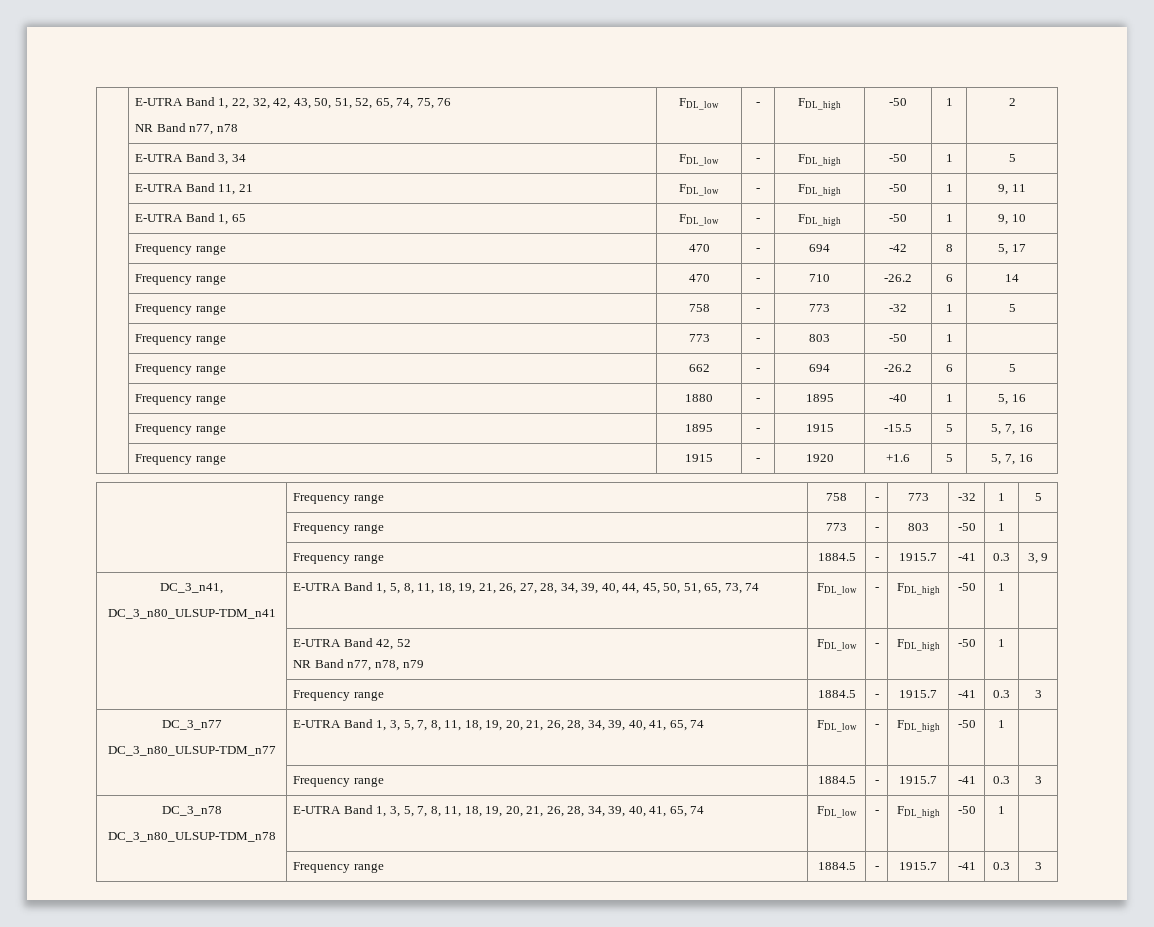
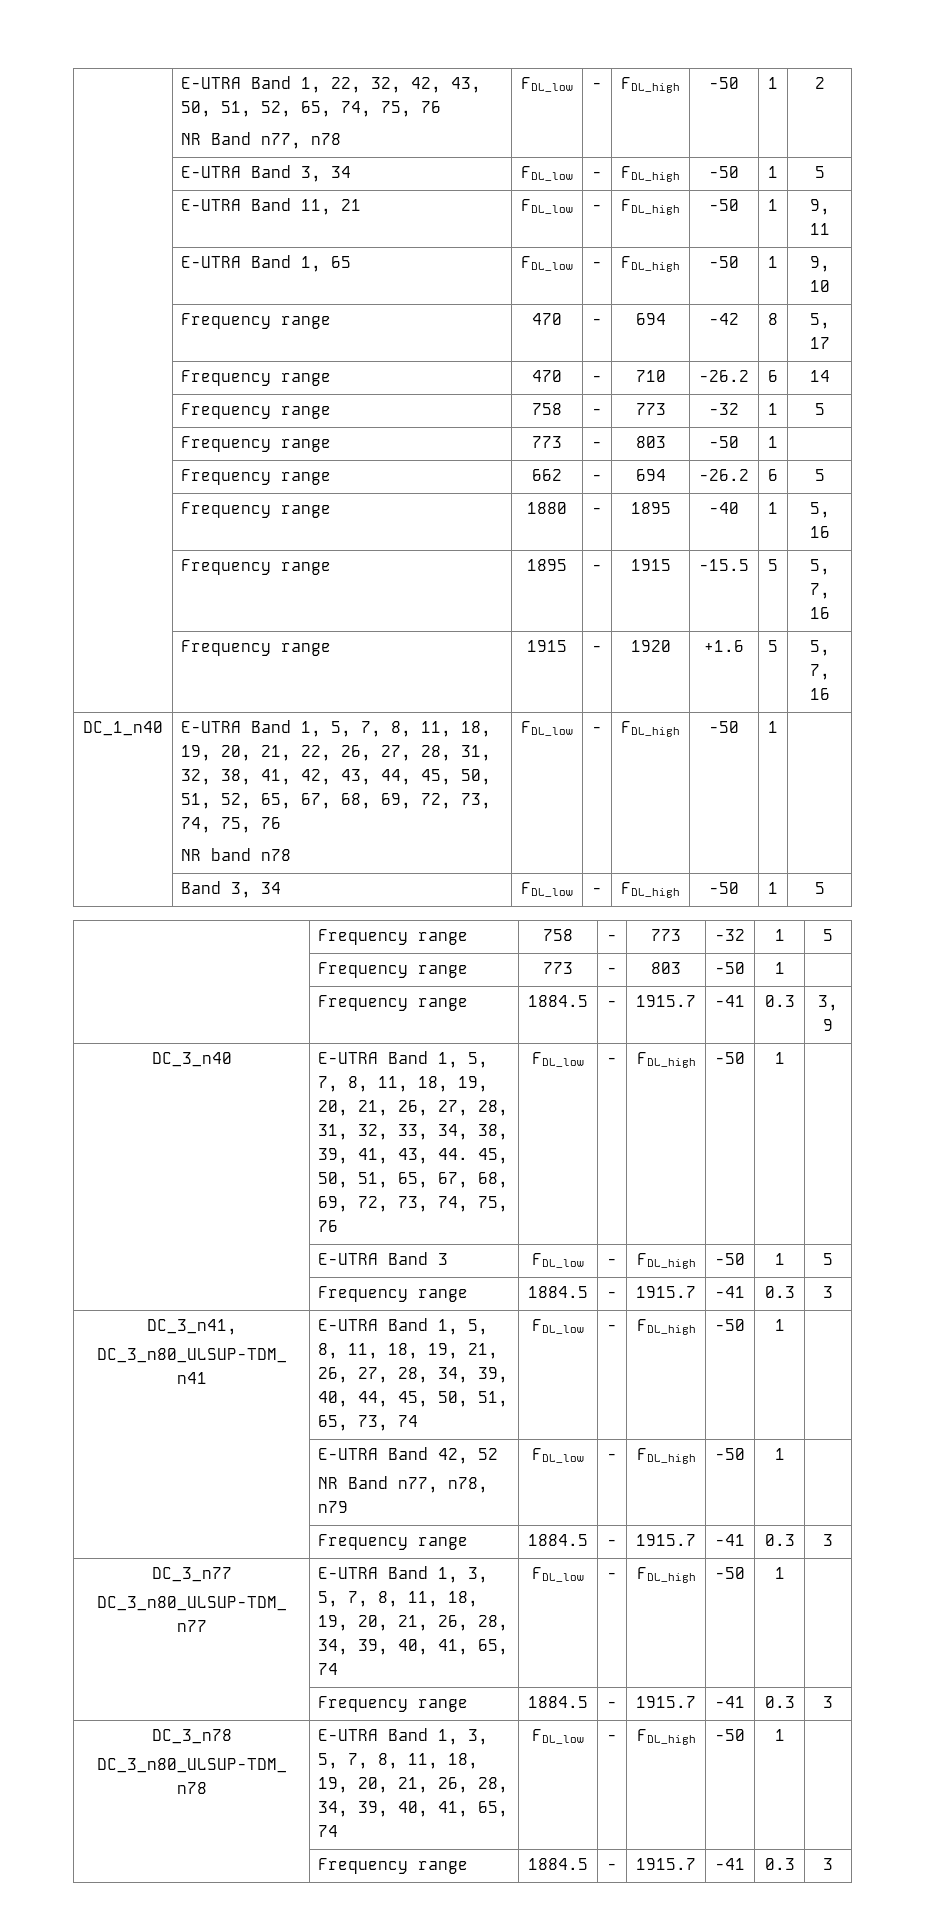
(1033, 458) none -> [83,721,163,736] [181,720,492,737] [181,745,492,761] [181,769,492,785] [181,793,492,809] [181,817,282,833] [181,848,292,861] [521,721,573,736] [592,726,602,733] [621,721,680,737] [709,721,739,733] [768,721,778,733] [181,881,282,898] [521,882,573,897] [592,887,602,894] [621,882,680,898] [709,882,739,894] [768,882,778,894] [814,882,825,894] // DC_1_n40 | E-UTRA Band 1, 5, 7, 8, 11, 18, 19, 20, 21, 22, 26, 27, 28, 31, 32, 38, 41, 42, 43, 44, 45, 50, 51, 52, 65, 67, 68, 69, 72, 73, 74, 75, 76 // NR band n78 | FDL_low | - | FDL_high | -50 | 1 | // | Band 3, 34 | FDL_low | - | FDL_high | -50 | 1 | 5
(1049, 557) none -> [151,1052,232,1067] [318,1051,489,1068] [318,1076,489,1092] [318,1100,509,1116] [318,1124,509,1140] [318,1148,509,1164] [318,1172,509,1188] [318,1196,509,1212] [318,1220,339,1232] [532,1052,584,1067] [607,1057,617,1064] [636,1052,696,1068] [715,1052,745,1064] [774,1052,785,1064] [318,1252,449,1265] [532,1253,584,1268] [607,1258,617,1265] [636,1253,696,1269] [715,1253,745,1265] [774,1253,785,1265] [823,1253,833,1265] [318,1286,469,1302] [528,1286,588,1298] [607,1291,617,1298] [636,1286,696,1298] [715,1286,745,1298] [764,1286,795,1298] [823,1286,833,1298] // DC_3_n40 | E-UTRA Band 1, 5, 7, 8, 11, 18, 19, 20, 21, 26, 27, 28, 31, 32, 33, 34, 38, 39, 41, 43, 44. 45, 50, 51, 65, 67, 68, 69, 72, 73, 74, 75, 76 | FDL_low | - | FDL_high | -50 | 1 | // | E-UTRA Band 3 | FDL_low | - | FDL_high | -50 | 1 | 5 // | Frequency range | 1884.5 | - | 1915.7 | -41 | 0.3 | 3

